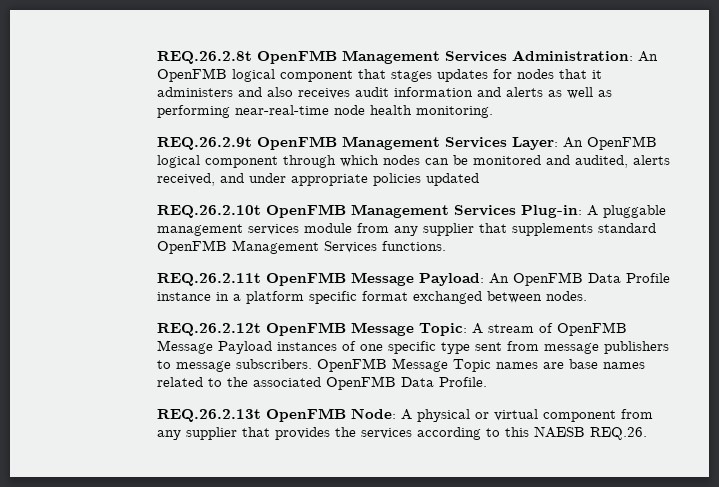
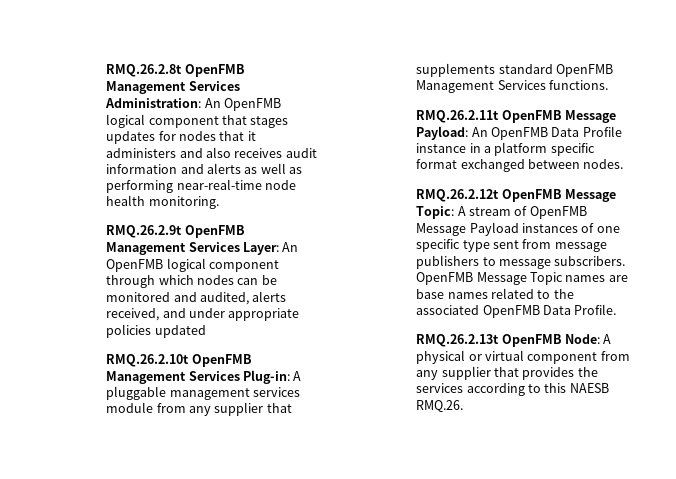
[156,51,252,64] REQ.26.2.8t -> [106,64,183,77] RMQ.26.2.8t
[156,137,252,150] REQ.26.2.9t -> [106,225,183,238] RMQ.26.2.9t
[156,205,261,218] REQ.26.2.10t -> [106,354,190,367] RMQ.26.2.10t
[156,273,261,286] REQ.26.2.11t -> [416,110,500,123] RMQ.26.2.11t
[156,323,261,336] REQ.26.2.12t -> [416,189,500,202] RMQ.26.2.12t
[156,409,261,422] REQ.26.2.13t -> [416,334,500,347] RMQ.26.2.13t
[589,427,647,440] REQ.26. -> [416,400,464,412] RMQ.26.

